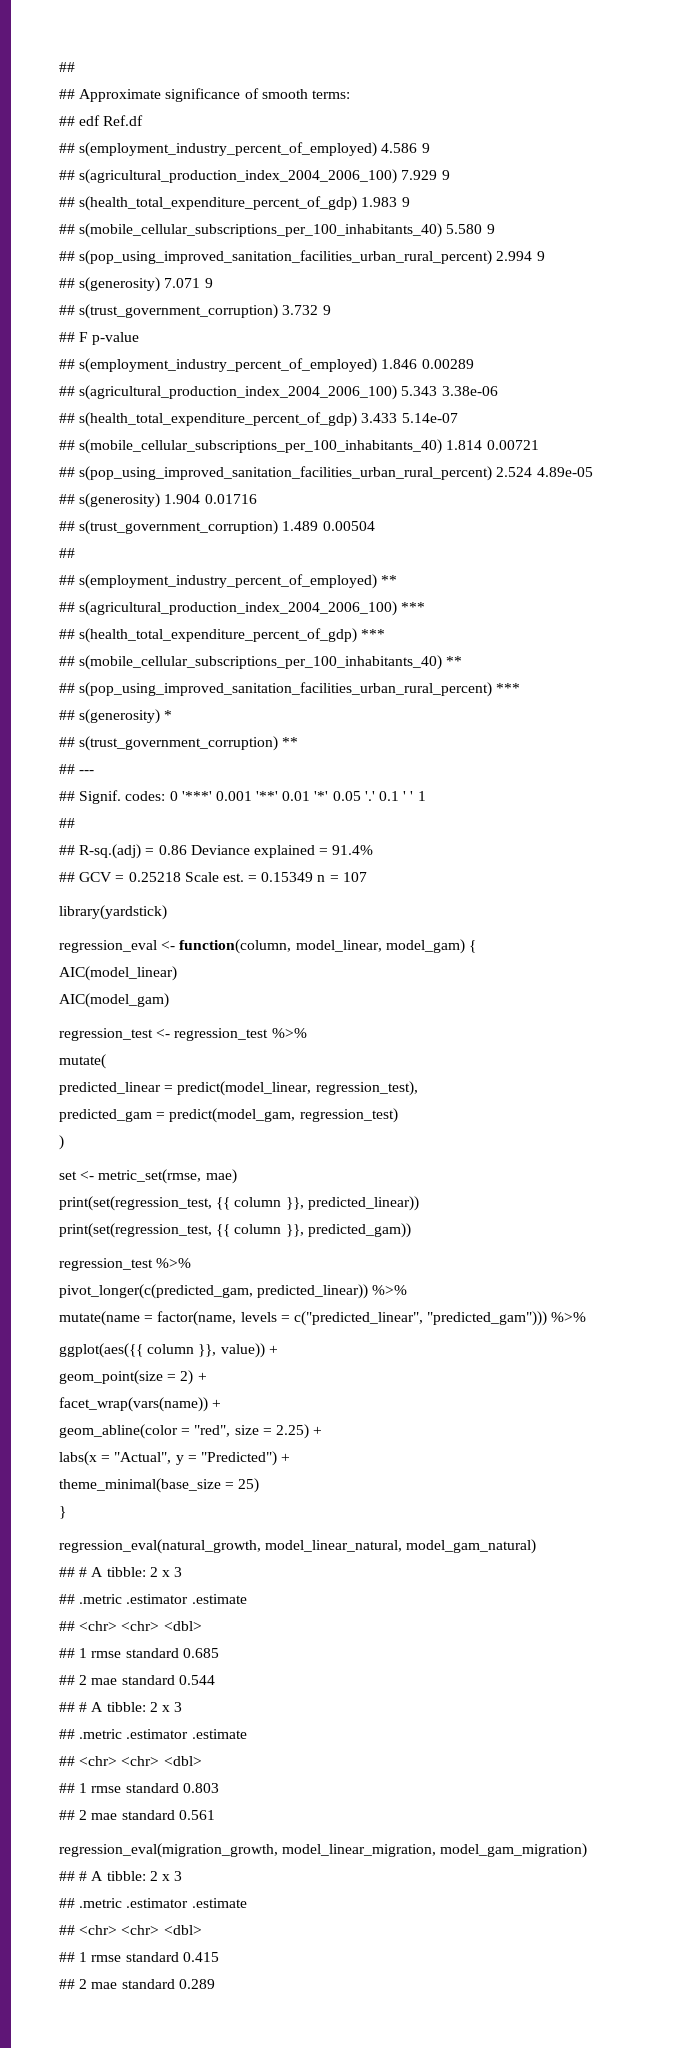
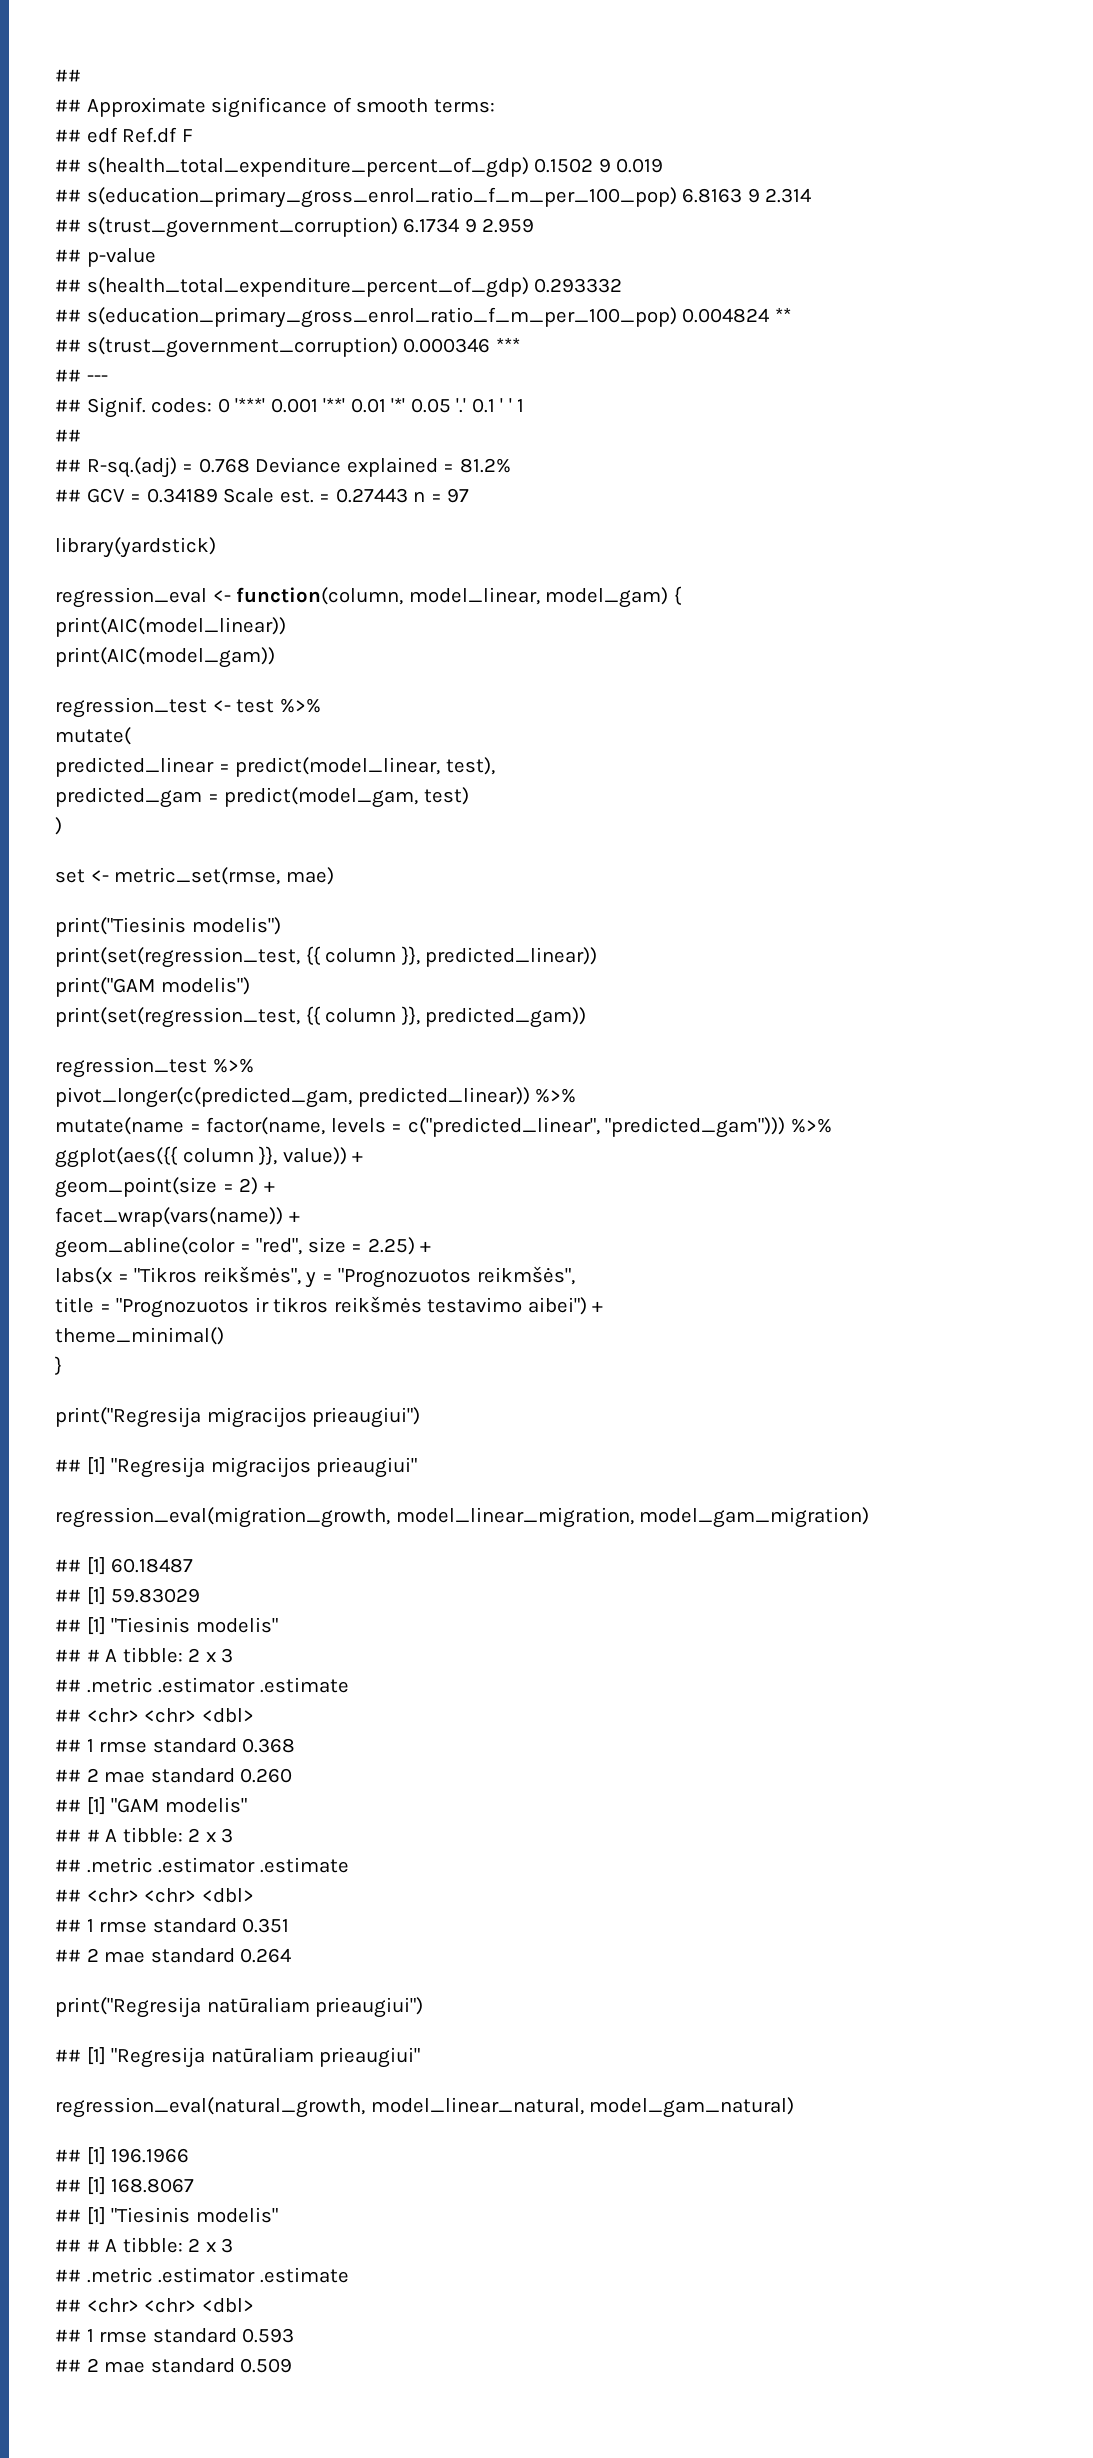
[59,142,430,157] [59,169,450,184] [59,196,410,211] [59,223,495,238] [59,250,545,265] [59,277,213,292] [59,304,331,319] [59,332,89,342] // ## s(employment_industry_percent_of_employed) 4.586 9 // ## s(agricultural_production_index_2004_2006_100) 7.929 9 // ## s(health_total_expenditure_percent_of_gdp) 1.983 9 // ## s(mobile_cellular_subscriptions_per_100_inhabitants_40) 5.580 9 // ## s(pop_using_improved_sanitation_facilities_urban_rural_percent) 2.994 9 // ## s(generosity) 7.071 9 // ## s(trust_government_corruption) 3.732 9 // ## F -> [181,129,193,142] [55,157,664,178] [55,187,812,208] [55,217,535,238] [55,249,81,262] F // ## s(health_total_expenditure_percent_of_gdp) 0.1502 9 0.019 // ## s(education_primary_gross_enrol_ratio_f_m_per_100_pop) 6.8163 9 2.314 // ## s(trust_government_corruption) 6.1734 9 2.959 // ##
[79,358,474,373] [59,385,498,400] [59,412,458,427] [59,439,539,454] [59,466,593,481] [59,493,257,508] [59,520,375,535] [59,548,75,558] [59,574,398,589] [59,601,426,616] [59,628,386,643] [59,655,463,670] [59,682,521,697] [59,709,173,724] [59,736,299,751] s(employment_industry_percent_of_employed) 1.846 0.00289 // ## s(agricultural_production_index_2004_2006_100) 5.343 3.38e-06 // ## s(health_total_expenditure_percent_of_gdp) 3.433 5.14e-07 // ## s(mobile_cellular_subscriptions_per_100_inhabitants_40) 1.814 0.00721 // ## s(pop_using_improved_sanitation_facilities_urban_rural_percent) 2.524 4.89e-05 // ## s(generosity) 1.904 0.01716 // ## s(trust_government_corruption) 1.489 0.00504 // ## // ## s(employment_industry_percent_of_employed) ** // ## s(agricultural_production_index_2004_2006_100) *** // ## s(health_total_expenditure_percent_of_gdp) *** // ## s(mobile_cellular_subscriptions_per_100_inhabitants_40) ** // ## s(pop_using_improved_sanitation_facilities_urban_rural_percent) *** // ## s(generosity) * // ## s(trust_government_corruption) ** -> [86,277,623,298] [55,307,791,328] [55,337,520,358] s(health_total_expenditure_percent_of_gdp) 0.293332 // ## s(education_primary_gross_enrol_ratio_f_m_per_100_pop) 0.004824 ** // ## s(trust_government_corruption) 0.000346 ***
[158,845,187,855] 0.86 -> [198,458,250,473] 0.768
[332,845,374,855] 91.4% -> [459,458,511,473] 81.2%
[128,872,181,882] 0.25218 -> [146,488,218,503] 0.34189
[261,872,314,882] 0.15349 -> [335,488,408,503] 0.27443
[342,872,367,882] 107 -> [447,488,470,503] 97
[59,966,177,981] [59,993,169,1008] AIC(model_linear) // AIC(model_gam) -> [55,617,286,637] [55,647,275,668] print(AIC(model_linear)) // print(AIC(model_gam))
[174,1028,269,1041] regression_test -> [236,699,275,713] test
[315,1081,418,1096] regression_test), -> [445,757,495,775] test),
[299,1108,398,1123] regression_test) -> [423,787,469,805] test)
(237, 1176) none -> [55,917,281,937] // print("Tiesinis modelis")
(419, 1203) none -> [55,977,250,997] // print("GAM modelis")
[114,1451,291,1466] [59,1478,260,1493] [59,1506,66,1519] [59,1539,537,1554] "Actual", y = "Predicted") + // theme_minimal(base_size = 25) // } // regression_eval(natural_growth, model_linear_natural, model_gam_natural) -> [134,1266,575,1288] [55,1296,604,1318] [55,1327,224,1345] [55,1356,62,1375] [55,1407,421,1428] [55,1457,418,1478] [55,1507,870,1528] [55,1557,194,1575] [55,1587,201,1605] [55,1617,278,1635] "Tikros reikšmės", y = "Prognozuotos reikmšės", // title = "Prognozuotos ir tikros reikšmės testavimo aibei") + // theme_minimal() // } // print("Regresija migracijos prieaugiui") // ## [1] "Regresija migracijos prieaugiui" // regression_eval(migration_growth, model_linear_migration, model_gam_migration) // ## [1] 60.18487 // ## [1] 59.83029 // ## [1] "Tiesinis modelis"
[182,1648,219,1658] [59,1675,215,1685] 0.685 // ## 2 mae standard 0.544 -> [242,1738,296,1753] [55,1768,293,1783] [55,1797,247,1815] 0.368 // ## 2 mae standard 0.260 // ## [1] "GAM modelis"
[182,1783,219,1793] [59,1810,215,1820] [59,1843,588,1858] 0.803 // ## 2 mae standard 0.561 // regression_eval(migration_growth, model_linear_migration, model_gam_migration) -> [242,1918,290,1933] [55,1948,292,1963] [55,1997,424,2018] [55,2047,421,2068] [55,2097,795,2118] [55,2147,190,2165] [55,2177,195,2195] [55,2207,278,2225] 0.351 // ## 2 mae standard 0.264 // print("Regresija natūraliam prieaugiui") // ## [1] "Regresija natūraliam prieaugiui" // regression_eval(natural_growth, model_linear_natural, model_gam_natural) // ## [1] 196.1966 // ## [1] 168.8067 // ## [1] "Tiesinis modelis"
[182,1952,219,1962] [59,1979,215,1989] 0.415 // ## 2 mae standard 0.289 -> [242,2328,295,2343] [55,2358,293,2373] 0.593 // ## 2 mae standard 0.509

